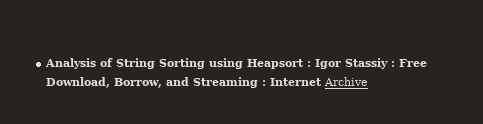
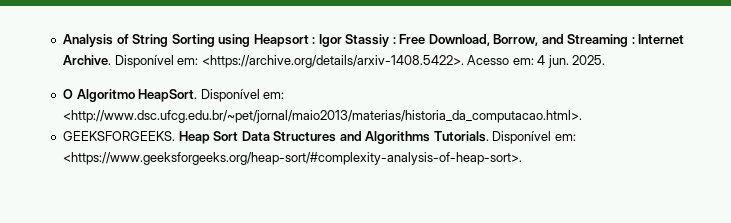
[324,77,369,86] Archive -> [63,55,606,68] [63,89,285,102] [63,110,583,123] [63,131,576,144] [63,152,523,165] Archive. Disponível em: <https://archive.org/details/arxiv-1408.5422>. Acesso em: 4 jun. 2025. // O Algoritmo HeapSort. Disponível em: <http://www.dsc.ufcg.edu.br/~pet/jornal/maio2013/materias/historia_da_computacao.html>. // GEEKSFORGEEKS. Heap Sort Data Structures and Algorithms Tutorials. Disponível em: <https://www.geeksforgeeks.org/heap-sort/#complexity-analysis-of-heap-sort>.

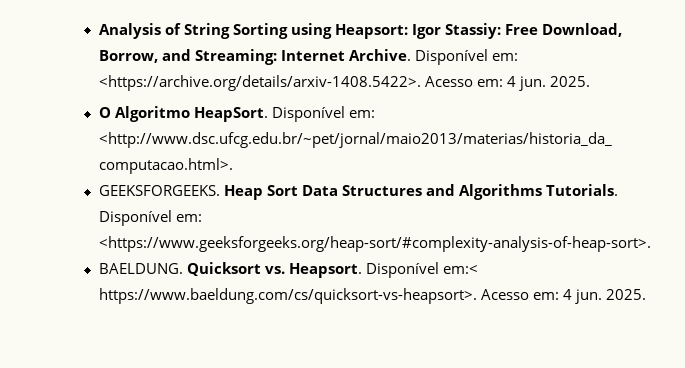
[253,34,396,47] Heapsort : Igor Stassiy : -> [335,23,502,39] Heapsort: Igor Stassiy:
[567,34,635,47] Streaming : -> [194,49,277,65] Streaming:
(523, 158) none -> [98,262,479,278] [98,288,647,304] // BAELDUNG. Quicksort vs. Heapsort. Disponível em:< https://www.baeldung.com/cs/quicksort-vs-heapsort>. Acesso em: 4 jun. 2025.

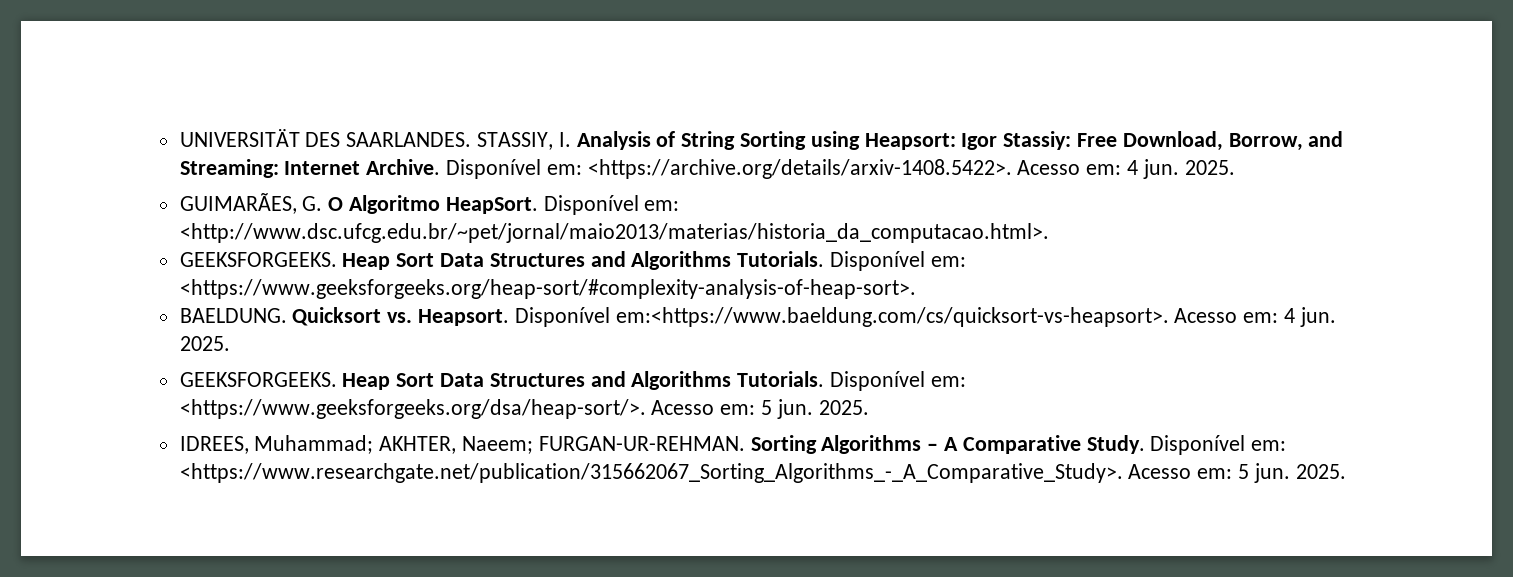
(98, 31) none -> [179,129,571,150] UNIVERSITÄT DES SAARLANDES. STASSIY, I.
(591, 81) none -> [179,193,323,214] GUIMARÃES, G.
[443,265,479,274] [98,288,647,304] em:< https://www.baeldung.com/cs/quicksort-vs-heapsort>. Acesso em: 4 jun. 2025. -> [615,307,1336,327] [179,336,230,351] [179,371,966,391] [179,399,869,419] [179,435,1287,455] [179,463,1346,483] em:<https://www.baeldung.com/cs/quicksort-vs-heapsort>. Acesso em: 4 jun. 2025. // GEEKSFORGEEKS. Heap Sort Data Structures and Algorithms Tutorials. Disponível em: <https://www.geeksforgeeks.org/dsa/heap-sort/>. Acesso em: 5 jun. 2025. // IDREES, Muhammad; AKHTER, Naeem; FURGAN-UR-REHMAN. Sorting Algorithms – A Comparative Study. Disponível em: <https://www.researchgate.net/publication/315662067_Sorting_Algorithms_-_A_Comparative_Study>. Acesso em: 5 jun. 2025.

